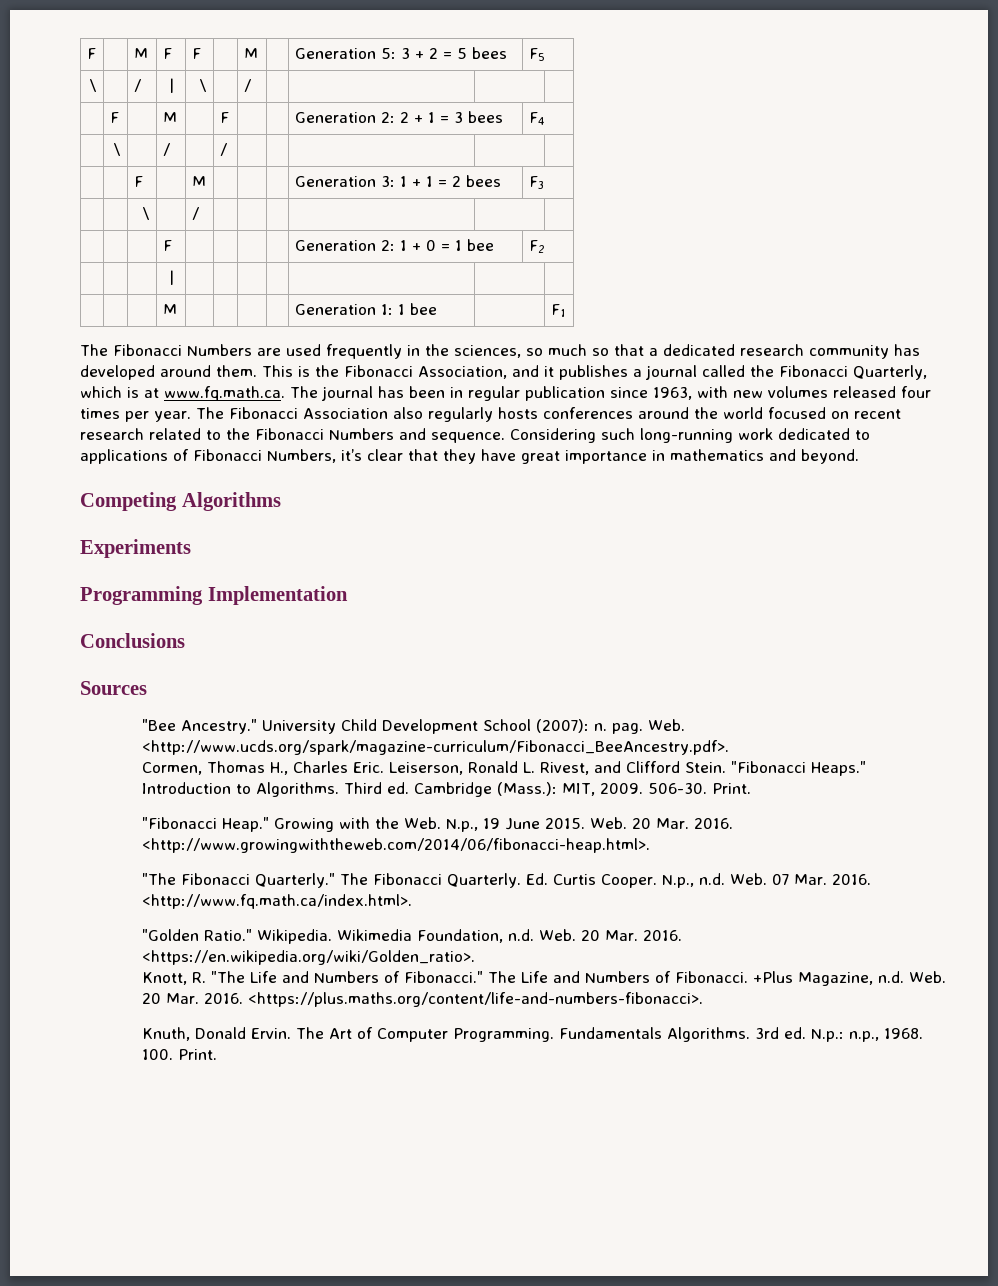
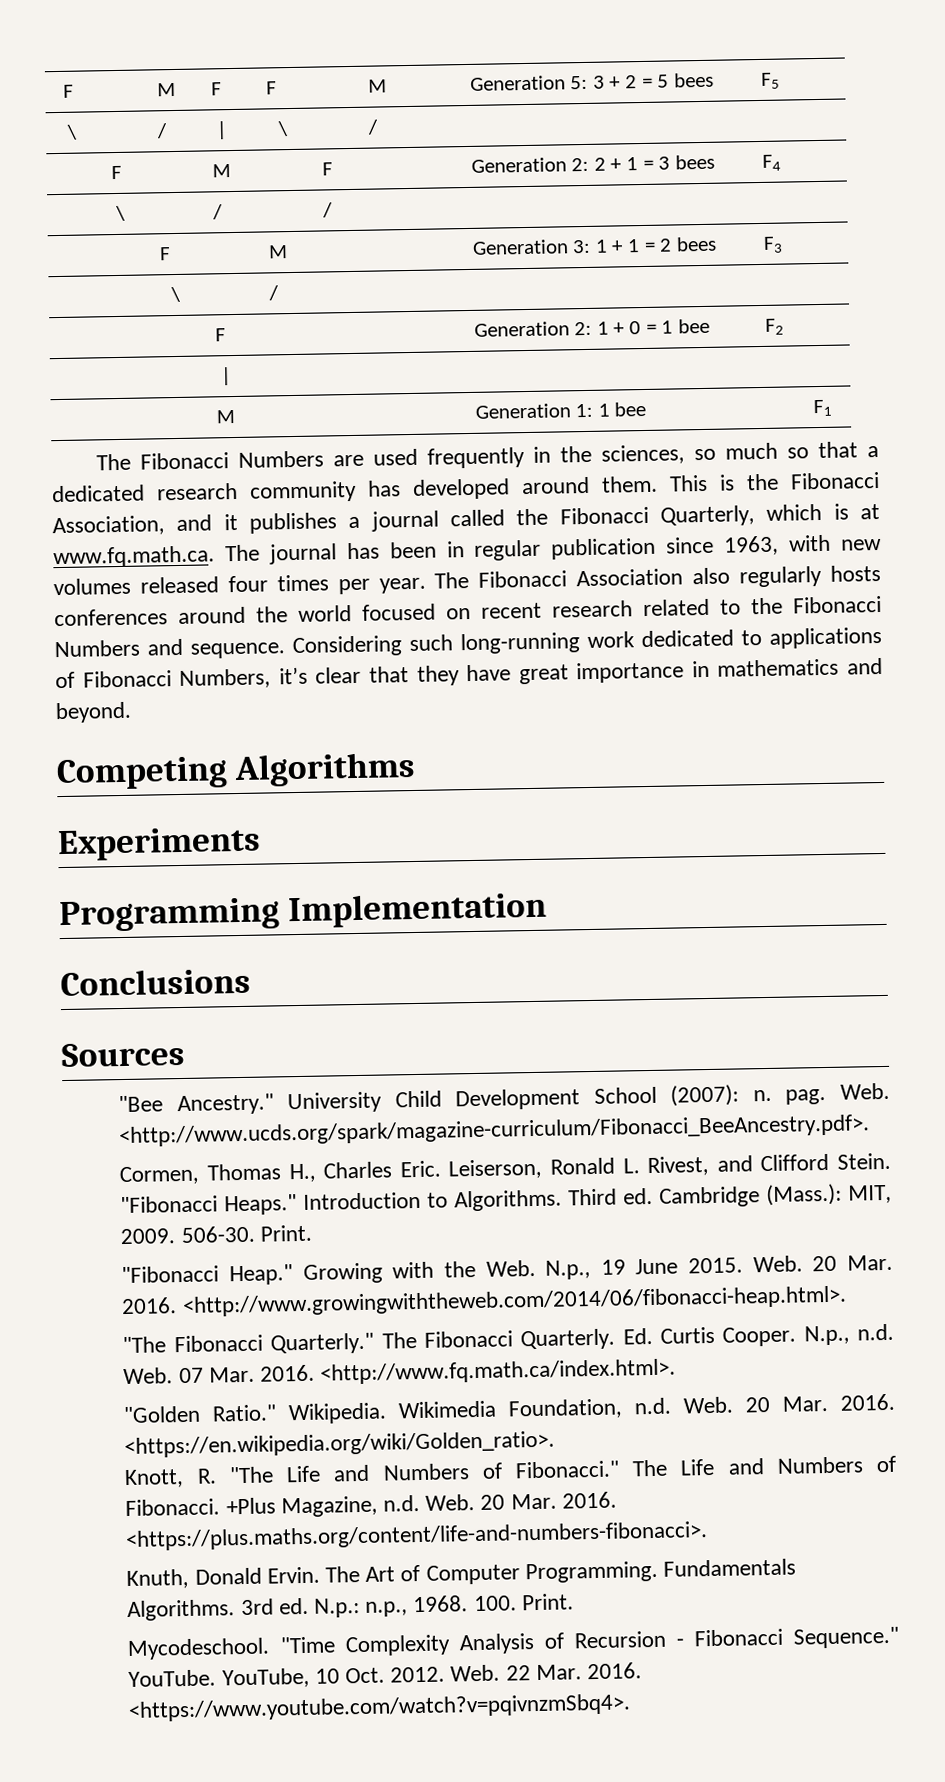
(218, 1054) none -> [127,1626,899,1661] [128,1662,643,1689] [128,1693,632,1722] // Mycodeschool. "Time Complexity Analysis of Recursion - Fibonacci Sequence." YouTube. YouTube, 10 Oct. 2012. Web. 22 Mar. 2016. <https://www.youtube.com/watch?v=pqivnzmSbq4>.

